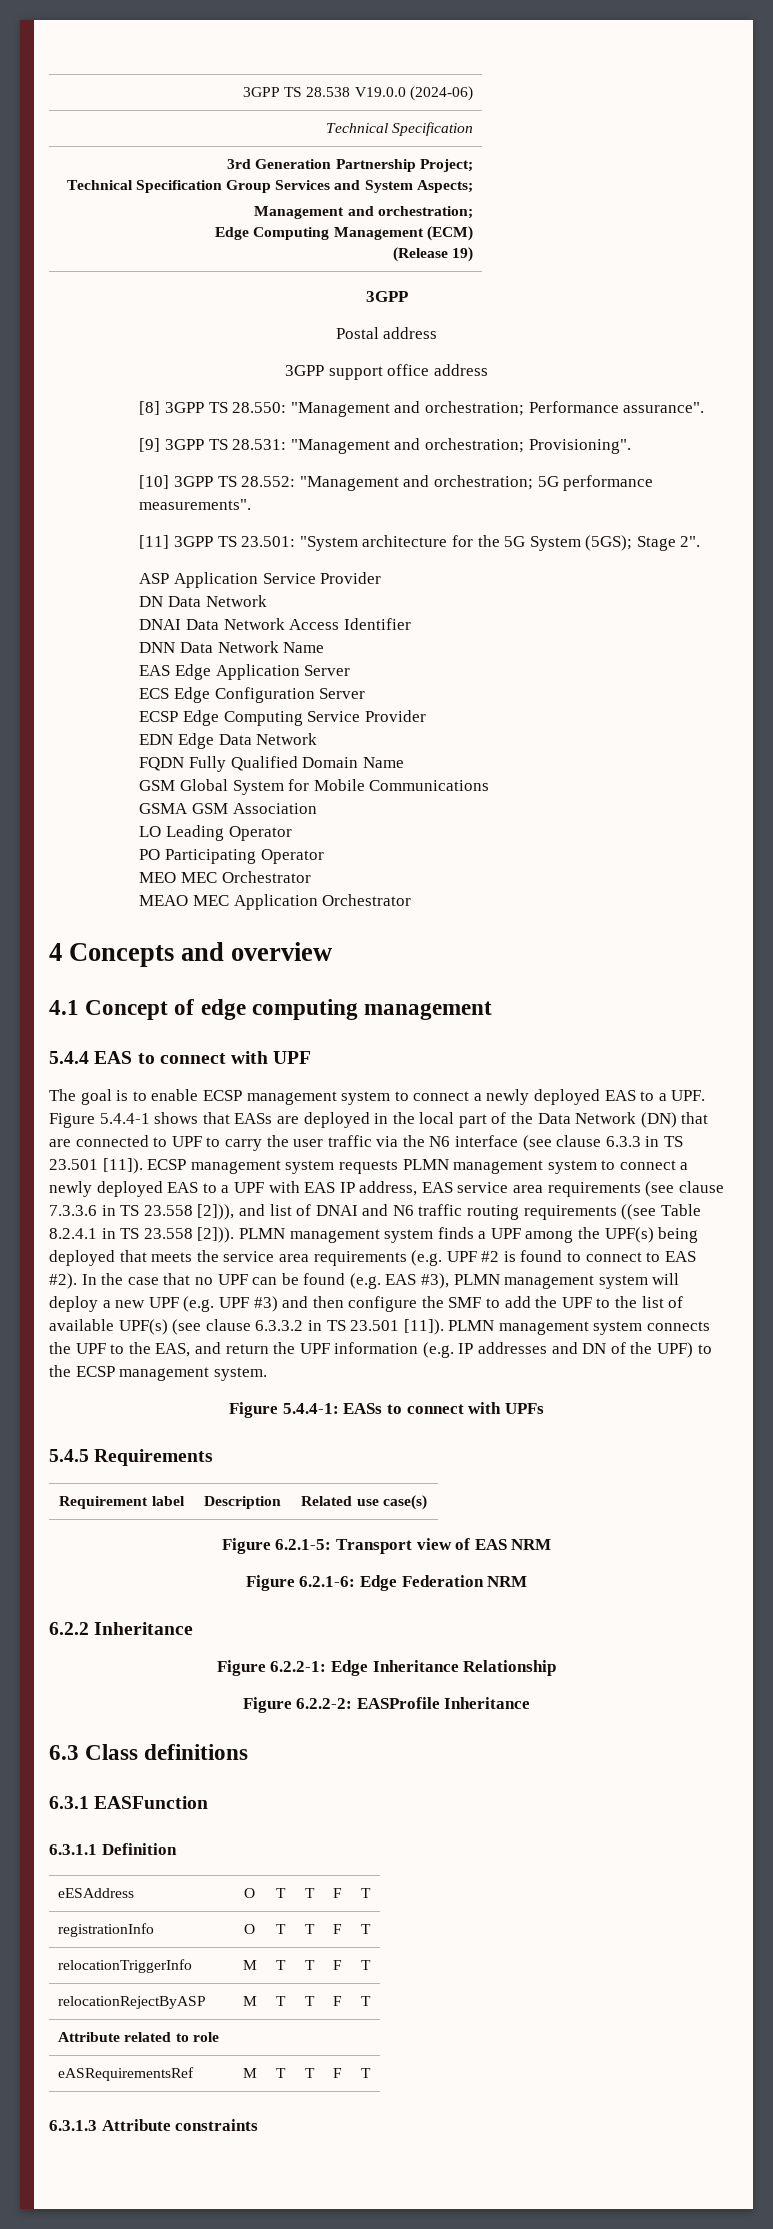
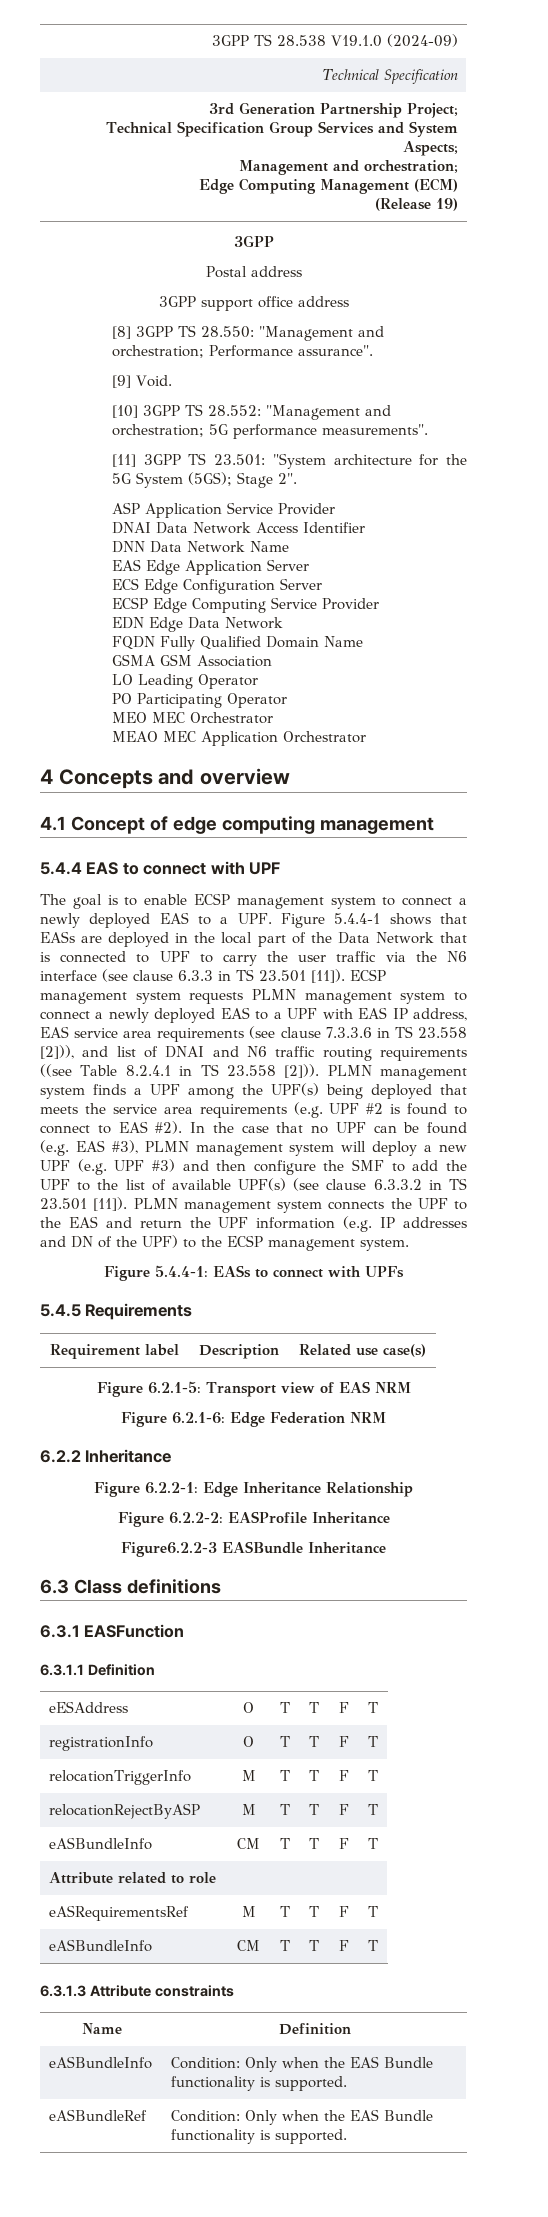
[354,86,473,101] V19.0.0 (2024-06) -> [330,34,458,47] V19.1.0 (2024-09)
[164,438,631,454] 3GPP TS 28.531: "Management and orchestration; Provisioning". -> [136,375,173,387] Void.
[139,595,267,607] // DN Data Network -> (336, 509) none
[139,779,490,795] // GSM Global System for Mobile Communications -> (364, 641) none
[640,1112,709,1128] [49,1139,71,1147] (DN) that are -> [439,932,467,943] [40,952,50,962] that is
[155,1343,191,1357] EAS, -> [68,1216,98,1228] EAS
(531, 1703) none -> [121,1541,386,1557] // Figure6.2.2-3 EASBundle Inheritance
(371, 2001) none -> [49,1837,153,1850] [237,1838,260,1849] [279,1838,290,1849] [309,1838,319,1849] [338,1838,349,1849] [368,1838,378,1849] // eASBundleInfo | CM | T | T | F | T
[49,2119,259,2131] // 6.3.1.3 Attribute constraints -> [49,1939,153,1952] [237,1940,260,1951] [279,1940,290,1951] [309,1940,319,1951] [338,1940,349,1951] [368,1940,378,1951] [40,1985,234,1997] [81,2023,122,2034] [278,2023,351,2035] [49,2056,153,2069] [171,2056,434,2072] [171,2076,348,2091] [49,2109,148,2121] [171,2109,434,2125] [171,2129,348,2144] // eASBundleInfo | CM | T | T | F | T // 6.3.1.3 Attribute constraints // Name | Definition // eASBundleInfo | Condition: Only when the EAS Bundle functionality is supported. // eASBundleRef | Condition: Only when the EAS Bundle functionality is supported.

